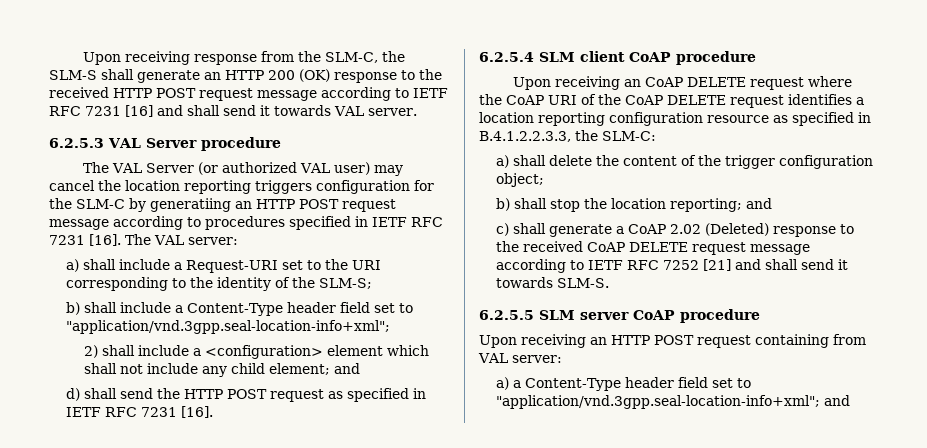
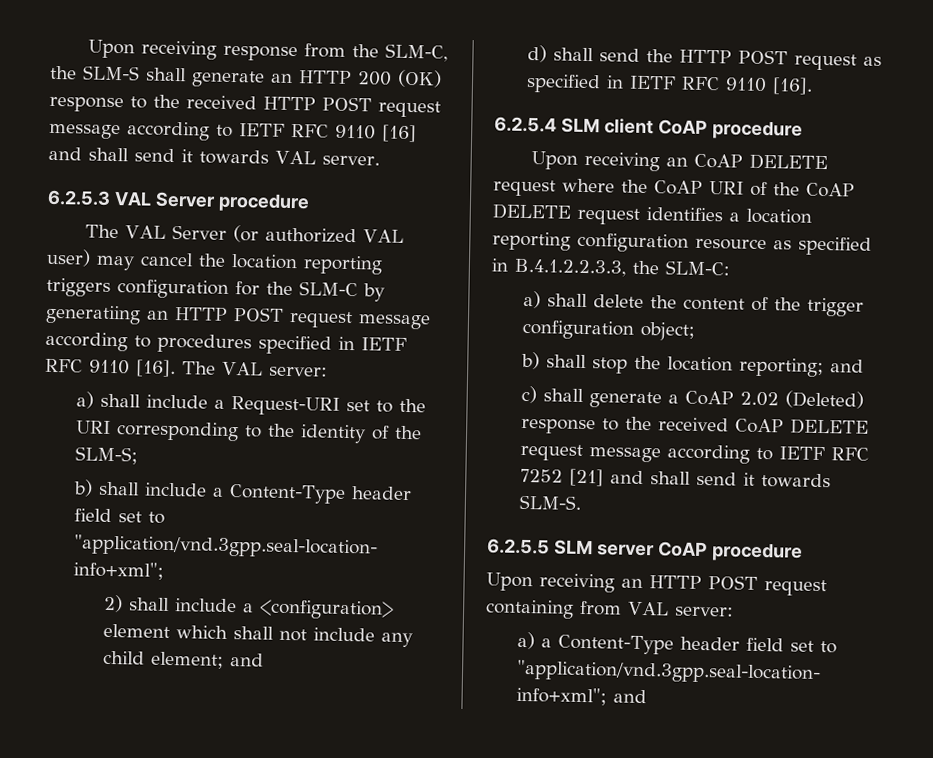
[85,106,121,116] 7231 -> [335,124,376,140] 9110
[49,235,85,245] 7231 -> [89,359,130,375] 9110
[141,407,178,417] 7231 -> [724,77,767,93] 9110

